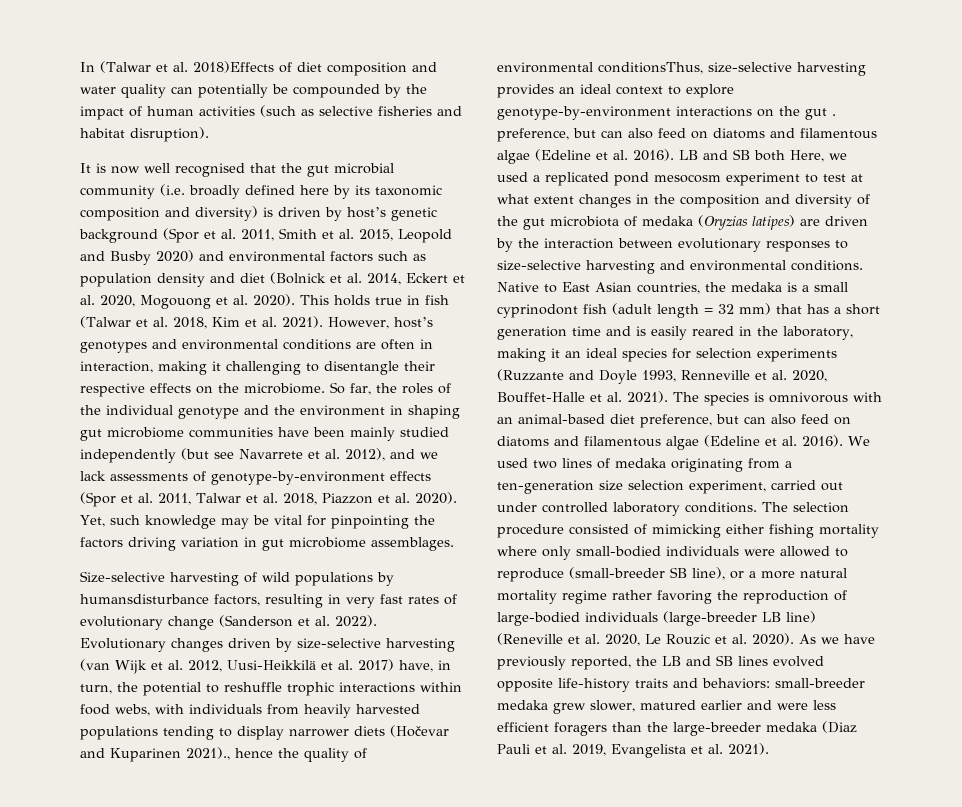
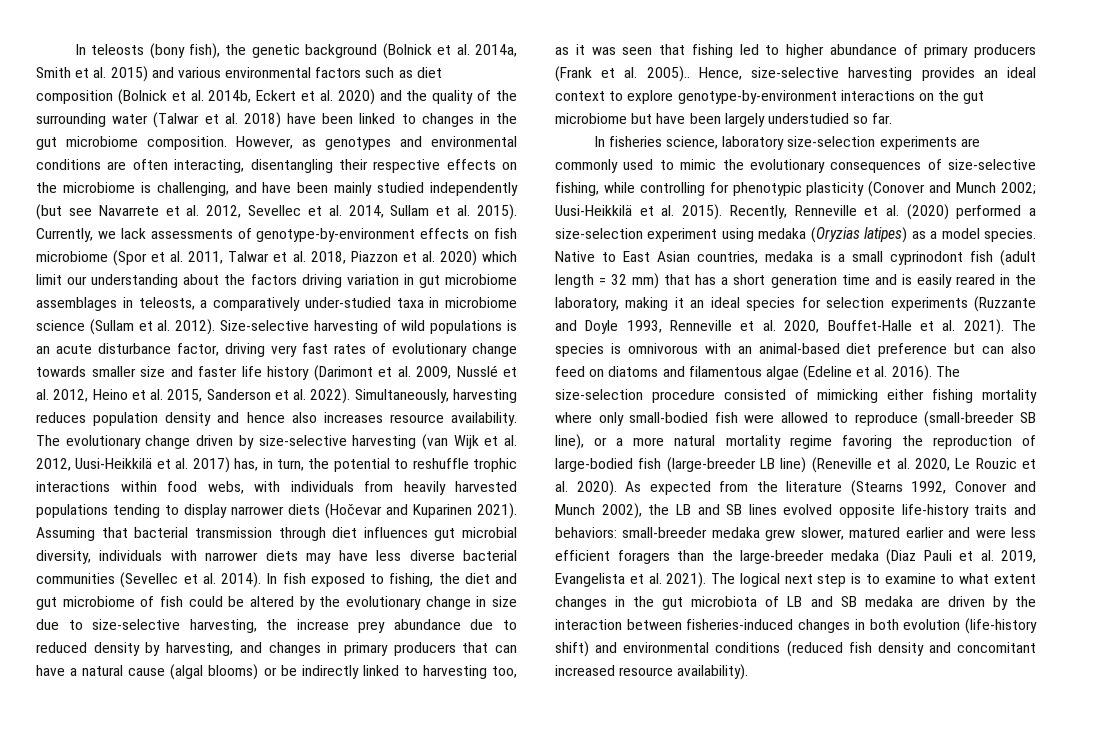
[80,61,437,76] [80,84,427,98] [80,105,462,120] [80,127,209,142] [80,163,394,177] [80,184,442,199] [80,206,437,221] [79,228,452,243] [80,250,426,265] [80,272,401,287] In (Talwar et al. 2018)Effects of diet composition and water quality can potentially be compounded by the impact of human activities (such as selective fisheries and habitat disruption). // It is now well recognised that the gut microbial community (i.e. broadly defined here by its taxonomic composition and diversity) is driven by host’s genetic background (Spor et al. 2011, Smith et al. 2015, Leopold and Busby 2020) and environmental factors such as population density and diet (Bolnick et al. 2014, -> [74,43,517,59] [36,66,442,82] [36,89,252,105] In teleosts (bony fish), the genetic background (Bolnick et al. 2014a, Smith et al. 2015) and various environmental factors such as diet composition (Bolnick et al. 2014b,
[100,294,449,309] [80,316,433,329] 2020, Mogouong et al. 2020). This holds true in fish (Talwar et al. 2018, Kim et al. 2021). However, host’s -> [337,89,518,105] [36,112,518,128] [36,136,316,150] 2020) and the quality of the surrounding water (Talwar et al. 2018) have been linked to changes in the gut microbiome composition. However, as
[420,339,433,349] [80,361,399,375] in interaction, making it challenging to disentangle -> [174,159,333,173] interacting, disentangling
[244,382,451,395] [80,405,460,419] [80,427,273,441] microbiome. So far, the roles of the individual genotype and the environment in shaping gut microbiome communities -> [62,182,257,196] microbiome is challenging, and
[345,448,415,461] 2012), and -> [206,204,518,220] [36,228,93,242] 2012, Sevellec et al. 2014, Sullam et al. 2015). Currently,
(431, 476) none -> [474,228,517,239] [36,251,108,262] on fish microbiome
[414,492,457,504] [80,515,409,529] 2020). Yet, such knowledge may be vital for pinpointing -> [439,250,517,266] [36,274,220,288] 2020) which limit our understanding about
[371,537,454,551] assemblages. // -> [36,297,517,311] [36,319,216,335] assemblages in teleosts, a comparatively under-studied taxa in microbiome science (Sullam et al. 2012).
[377,572,394,586] [80,594,341,608] by humansdisturbance factors, resulting in -> [507,320,517,331] [36,343,265,357] is an acute disturbance factor, driving
[219,615,377,627] [80,638,223,652] (Sanderson et al. 2022). Evolutionary changes -> [36,365,517,381] [36,388,517,404] [36,412,517,426] [36,435,191,449] towards smaller size and faster life history (Darimont et al. 2009, Nusslé et al. 2012, Heino et al. 2015, Sanderson et al. 2022). Simultaneously, harvesting reduces population density and hence also increases resource availability. The evolutionary change
[399,660,433,672] have, -> [234,458,259,471] has,
[186,747,367,762] [497,62,703,74] 2021)., hence the quality of environmental conditionsThus, -> [477,503,517,519] [36,527,517,541] [36,550,517,564] [36,572,517,588] [36,596,518,610] [36,619,517,633] [36,642,517,656] [36,664,517,680] [555,44,1036,58] [555,66,742,82] 2021). Assuming that bacterial transmission through diet influences gut microbial diversity, individuals with narrower diets may have less diverse bacterial communities (Sevellec et al. 2014). In fish exposed to fishing, the diet and gut microbiome of fish could be altered by the evolutionary change in size due to size-selective harvesting, the increase prey abundance due to reduced density by harvesting, and changes in primary producers that can have a natural cause (algal blooms) or be indirectly linked to harvesting too, as it was seen that fishing led to higher abundance of primary producers (Frank et al. 2005).. Hence,
[832,114,836,116] [497,128,877,142] [497,149,847,164] [497,172,863,186] [497,194,870,208] [497,215,868,230] [496,238,848,252] [497,260,863,274] . preference, but can also feed on diatoms and filamentous algae (Edeline et al. 2016). LB and SB both Here, we used a replicated pond mesocosm experiment to test at what extent changes in the composition and diversity of the gut microbiota of medaka (Oryzias latipes) are driven by the interaction between evolutionary responses to size-selective harvesting and environmental conditions. -> [555,113,893,127] [593,136,980,150] [555,159,1036,173] [555,181,1036,197] [555,204,1036,220] [555,227,1036,243] microbiome but have been largely understudied so far. // In fisheries science, laboratory size-selection experiments are commonly used to mimic the evolutionary consequences of size-selective fishing, while controlling for phenotypic plasticity (Conover and Munch 2002; Uusi-Heikkilä et al. 2015). Recently, Renneville et al. (2020) performed a size-selection experiment using medaka (Oryzias latipes) as a model species.
[705,282,726,292] the -> (759, 257) none
[640,414,712,428] preference, -> [878,343,948,357] preference
[848,436,870,446] [497,458,792,472] [497,480,843,494] [497,502,849,516] We used two lines of medaka originating from a ten-generation size selection experiment, carried out under controlled laboratory conditions. The selection -> [935,366,960,377] [555,389,643,400] The size-selection
[666,546,739,556] individuals -> [714,412,738,423] fish
[612,590,652,600] rather -> (832, 442) none
[585,612,658,622] individuals -> [638,458,662,469] fish
[821,634,875,644] [497,656,631,670] we have previously reported, -> [649,480,1036,496] [555,503,642,519] expected from the literature (Stearns 1992, Conover and Munch 2002),
(769, 749) none -> [711,573,1036,587] [555,596,1036,610] [555,618,1037,634] [555,641,1036,657] [555,664,749,680] The logical next step is to examine to what extent changes in the gut microbiota of LB and SB medaka are driven by the interaction between fisheries-induced changes in both evolution (life-history shift) and environmental conditions (reduced fish density and concomitant increased resource availability).

